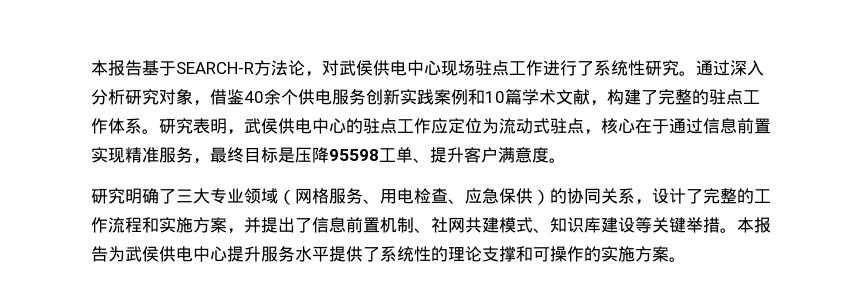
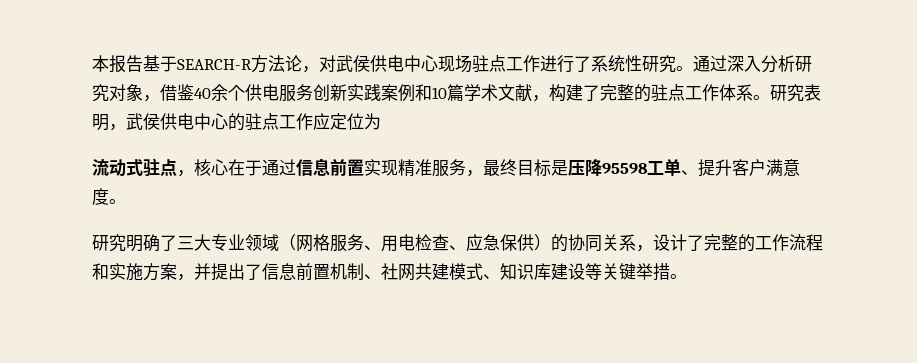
(499, 126) none -> (381, 121) //
[737,217,771,233] [91,246,686,262] 本报告为武侯供电中心提升服务水平提供了系统性的理论支撑和可操作的实施方案。 -> (687, 276) none

